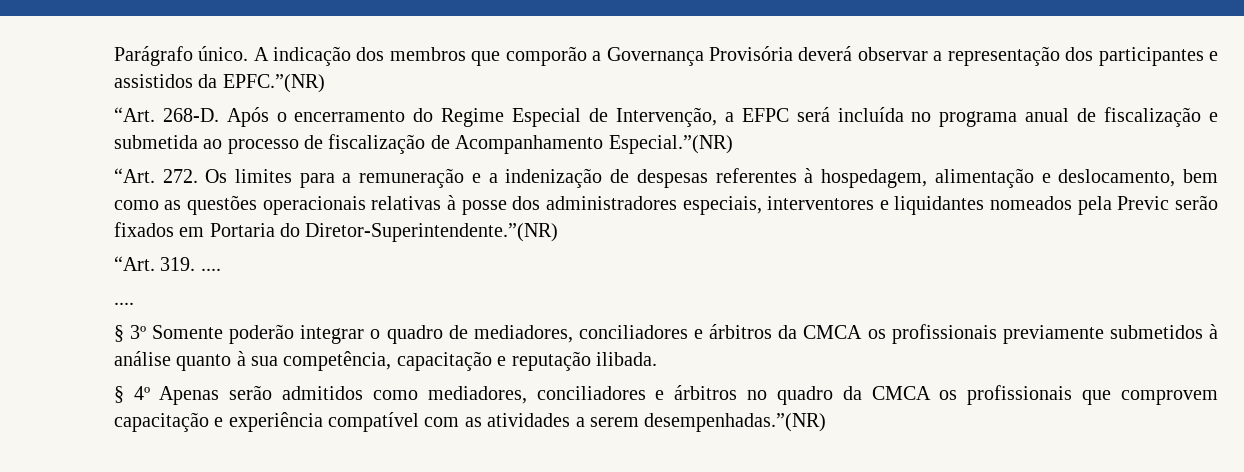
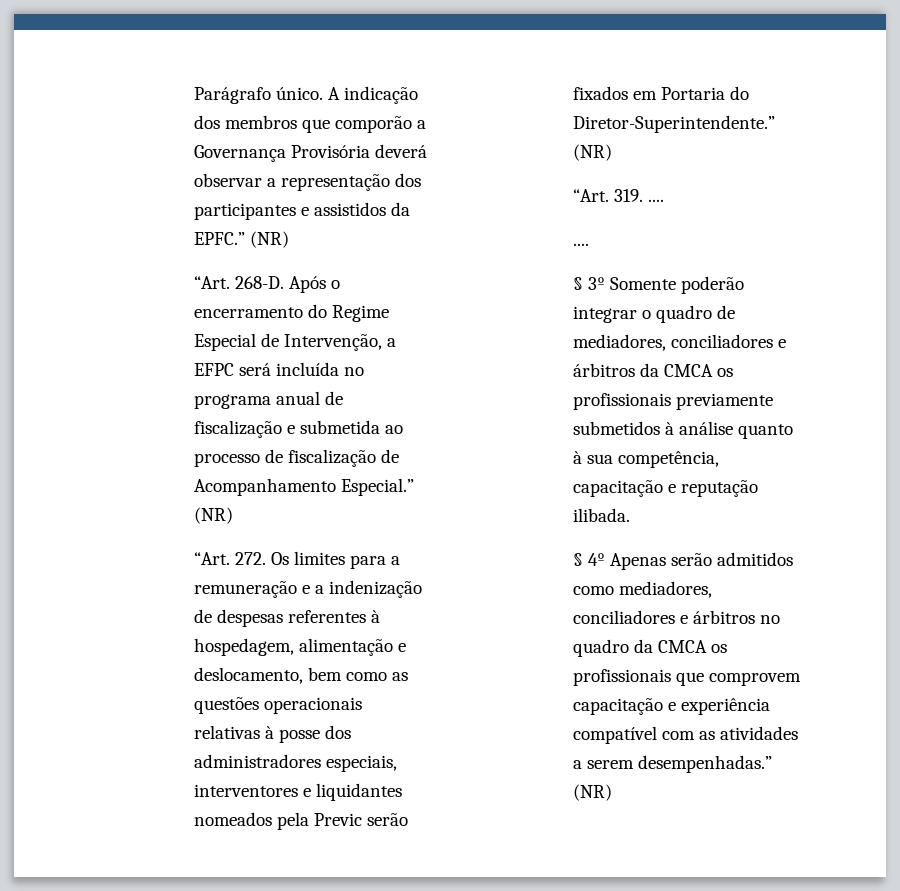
[222,74,325,93] EPFC.”(NR) -> [193,231,289,248] EPFC.” (NR)
[608,135,733,154] Especial.”(NR) -> [340,478,414,496] [193,507,233,524] Especial.” (NR)
[305,223,559,242] Diretor-Superintendente.”(NR) -> [572,115,775,133] [572,144,612,161] Diretor-Superintendente.” (NR)
[644,413,827,432] desempenhadas.”(NR) -> [637,755,772,773] [572,784,612,801] desempenhadas.” (NR)

